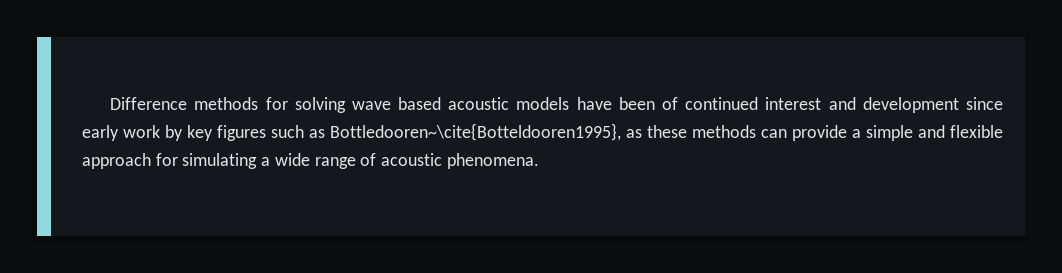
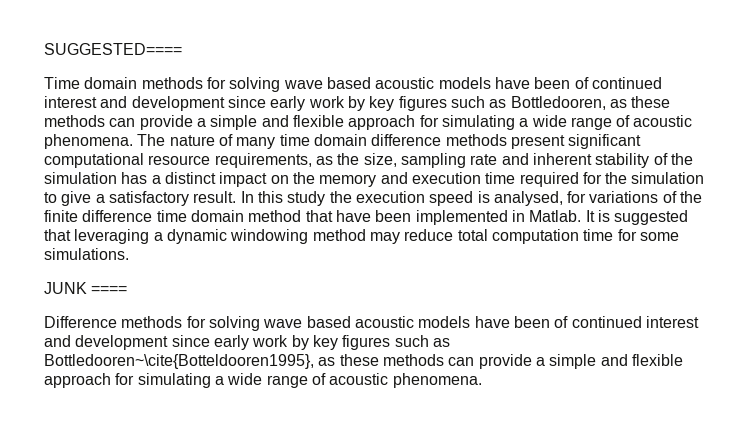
(110, 103) none -> [44,43,182,55] [44,77,662,92] [44,96,671,111] [44,115,693,130] [44,134,642,149] [44,153,693,168] [44,172,705,187] [44,191,703,206] [44,210,689,225] [44,229,679,244] [44,248,129,260] [44,282,128,294] SUGGESTED==== // Time domain methods for solving wave based acoustic models have been of continued interest and development since early work by key figures such as Bottledooren, as these methods can provide a simple and flexible approach for simulating a wide range of acoustic phenomena. The nature of many time domain difference methods present significant computational resource requirements, as the size, sampling rate and inherent stability of the simulation has a distinct impact on the memory and execution time required for the simulation to give a satisfactory result. In this study the execution speed is analysed, for variations of the finite difference time domain method that have been implemented in Matlab. It is suggested that leveraging a dynamic windowing method may reduce total computation time for some simulations. // JUNK ==== //

